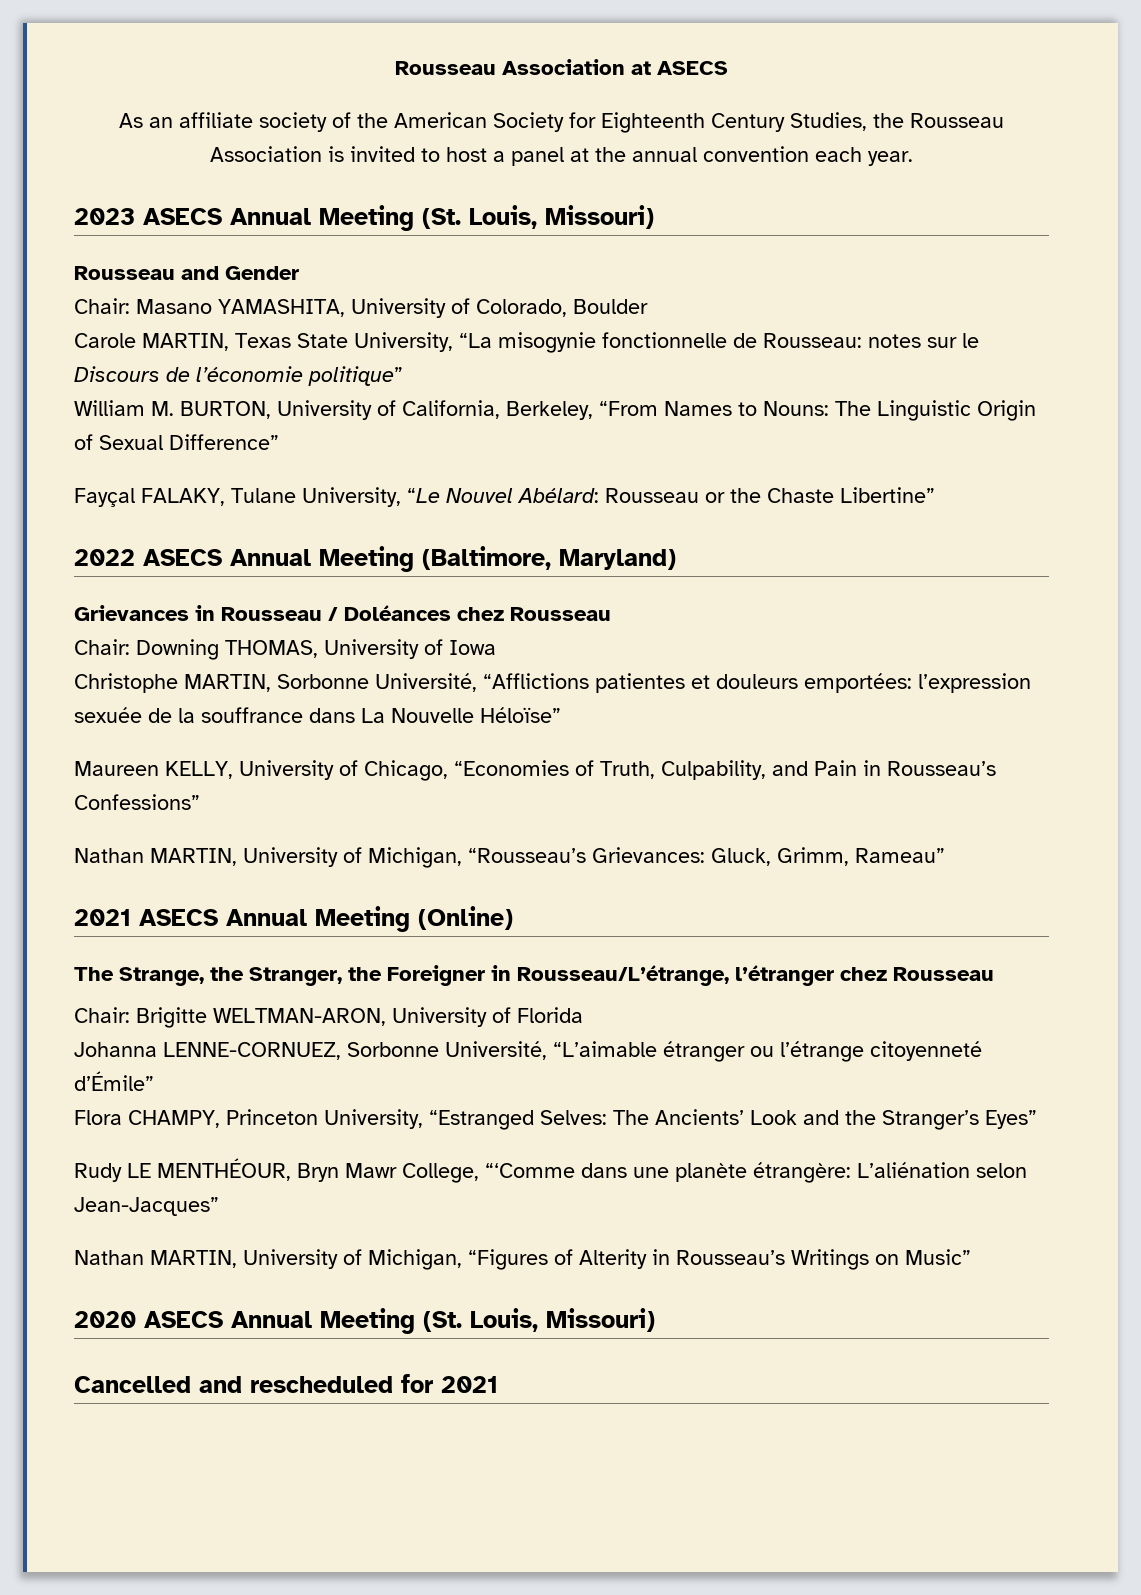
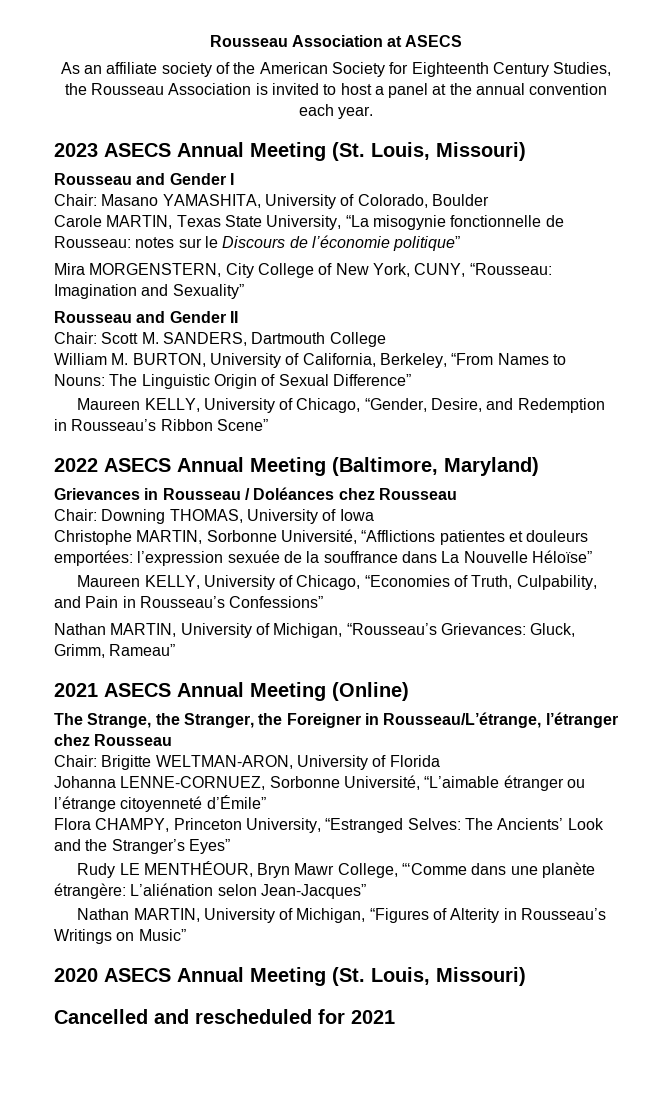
(299, 273) none -> [229,173,234,185] I
(403, 376) none -> [54,263,552,278] [54,284,244,299] [54,311,238,323] [54,332,386,347] // Mira MORGENSTERN, City College of New York, CUNY, “Rousseau: Imagination and Sexuality” // Rousseau and Gender II // Chair: Scott M. SANDERS, Dartmouth College
[74,487,935,507] Fayçal FALAKY, Tulane University, “Le Nouvel Abélard: Rousseau or the Chaste Libertine” -> [77,398,605,413] [54,419,268,431] Maureen KELLY, University of Chicago, “Gender, Desire, and Redemption in Rousseau’s Ribbon Scene”

